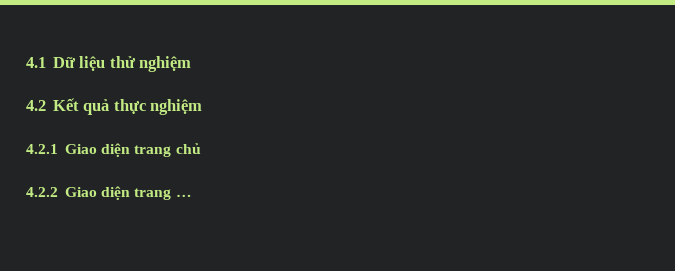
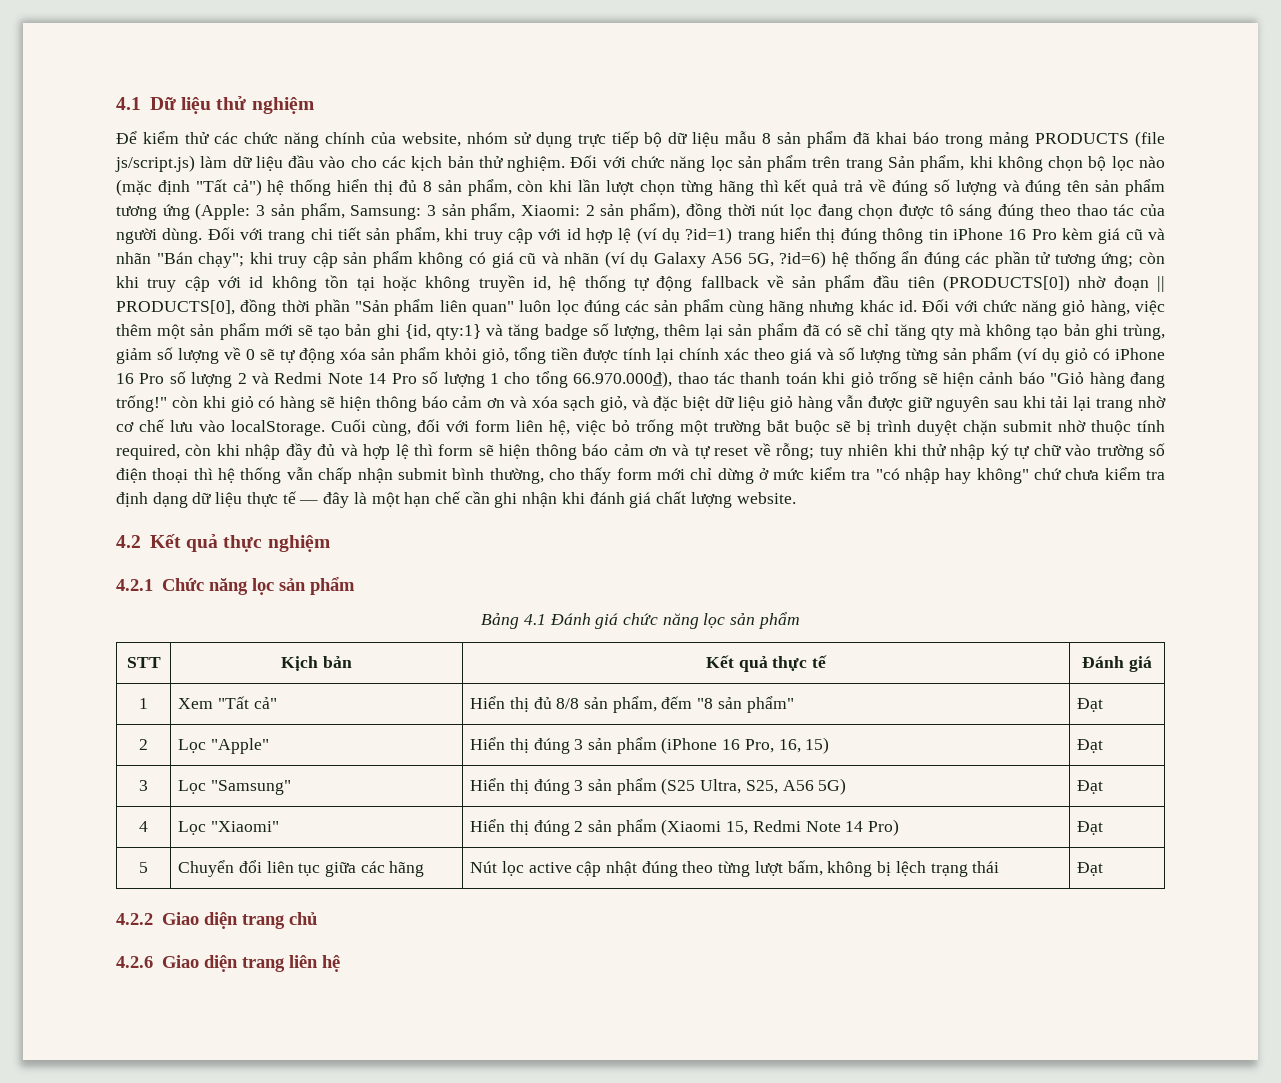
(192, 64) none -> [116,131,1165,148] [115,155,1166,172] [116,179,1165,196] [116,203,1165,220] [116,227,1166,244] [116,251,1166,268] [116,275,1166,292] [116,299,1165,316] [116,323,1166,340] [116,347,1165,364] [116,371,1165,388] [116,395,1166,412] [116,419,1165,436] [116,443,1165,460] [116,467,1166,484] [116,491,796,508] // Để kiểm thử các chức năng chính của website, nhóm sử dụng trực tiếp bộ dữ liệu mẫu 8 sản phẩm đã khai báo trong mảng PRODUCTS (file js/script.js) làm dữ liệu đầu vào cho các kịch bản thử nghiệm. Đối với chức năng lọc sản phẩm trên trang Sản phẩm, khi không chọn bộ lọc nào (mặc định "Tất cả") hệ thống hiển thị đủ 8 sản phẩm, còn khi lần lượt chọn từng hãng thì kết quả trả về đúng số lượng và đúng tên sản phẩm tương ứng (Apple: 3 sản phẩm, Samsung: 3 sản phẩm, Xiaomi: 2 sản phẩm), đồng thời nút lọc đang chọn được tô sáng đúng theo thao tác của người dùng. Đối với trang chi tiết sản phẩm, khi truy cập với id hợp lệ (ví dụ ?id=1) trang hiển thị đúng thông tin iPhone 16 Pro kèm giá cũ và nhãn "Bán chạy"; khi truy cập sản phẩm không có giá cũ và nhãn (ví dụ Galaxy A56 5G, ?id=6) hệ thống ẩn đúng các phần tử tương ứng; còn khi truy cập với id không tồn tại hoặc không truyền id, hệ thống tự động fallback về sản phẩm đầu tiên (PRODUCTS[0]) nhờ đoạn || PRODUCTS[0], đồng thời phần "Sản phẩm liên quan" luôn lọc đúng các sản phẩm cùng hãng nhưng khác id. Đối với chức năng giỏ hàng, việc thêm một sản phẩm mới sẽ tạo bản ghi {id, qty:1} và tăng badge số lượng, thêm lại sản phẩm đã có sẽ chỉ tăng qty mà không tạo bản ghi trùng, giảm số lượng về 0 sẽ tự động xóa sản phẩm khỏi giỏ, tổng tiền được tính lại chính xác theo giá và số lượng từng sản phẩm (ví dụ giỏ có iPhone 16 Pro số lượng 2 và Redmi Note 14 Pro số lượng 1 cho tổng 66.970.000₫), thao tác thanh toán khi giỏ trống sẽ hiện cảnh báo "Giỏ hàng đang trống!" còn khi giỏ có hàng sẽ hiện thông báo cảm ơn và xóa sạch giỏ, và đặc biệt dữ liệu giỏ hàng vẫn được giữ nguyên sau khi tải lại trang nhờ cơ chế lưu vào localStorage. Cuối cùng, đối với form liên hệ, việc bỏ trống một trường bắt buộc sẽ bị trình duyệt chặn submit nhờ thuộc tính required, còn khi nhập đầy đủ và hợp lệ thì form sẽ hiện thông báo cảm ơn và tự reset về rỗng; tuy nhiên khi thử nhập ký tự chữ vào trường số điện thoại thì hệ thống vẫn chấp nhận submit bình thường, cho thấy form mới chỉ dừng ở mức kiểm tra "có nhập hay không" chứ chưa kiểm tra định dạng dữ liệu thực tế — đây là một hạn chế cần ghi nhận khi đánh giá chất lượng website.
(58, 149) none -> [161,577,355,595] [481,612,800,629] [126,657,161,668] [281,656,352,671] [705,655,828,672] [1082,656,1152,672] [139,698,148,709] [178,696,277,709] [470,696,794,713] [1077,698,1104,712] [139,739,148,750] [178,738,269,754] [470,737,830,754] [1077,739,1104,753] [139,780,148,791] [178,780,291,795] [470,778,847,795] [1077,780,1104,794] [139,821,148,832] [178,821,279,835] [470,819,900,836] [1077,821,1104,835] [139,862,148,873] [178,860,425,877] [470,860,1000,877] [1077,862,1104,876] [116,913,153,925] Chức năng lọc sản phẩm // Bảng 4.1 Đánh giá chức năng lọc sản phẩm // STT | Kịch bản | Kết quả thực tế | Đánh giá // 1 | Xem "Tất cả" | Hiển thị đủ 8/8 sản phẩm, đếm "8 sản phẩm" | Đạt // 2 | Lọc "Apple" | Hiển thị đúng 3 sản phẩm (iPhone 16 Pro, 16, 15) | Đạt // 3 | Lọc "Samsung" | Hiển thị đúng 3 sản phẩm (S25 Ultra, S25, A56 5G) | Đạt // 4 | Lọc "Xiaomi" | Hiển thị đúng 2 sản phẩm (Xiaomi 15, Redmi Note 14 Pro) | Đạt // 5 | Chuyển đổi liên tục giữa các hãng | Nút lọc active cập nhật đúng theo từng lượt bấm, không bị lệch trạng thái | Đạt // 4.2.2
[26,186,192,200] 4.2.2 Giao diện trang … -> [116,955,340,972] 4.2.6 Giao diện trang liên hệ

